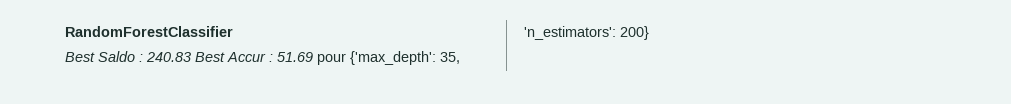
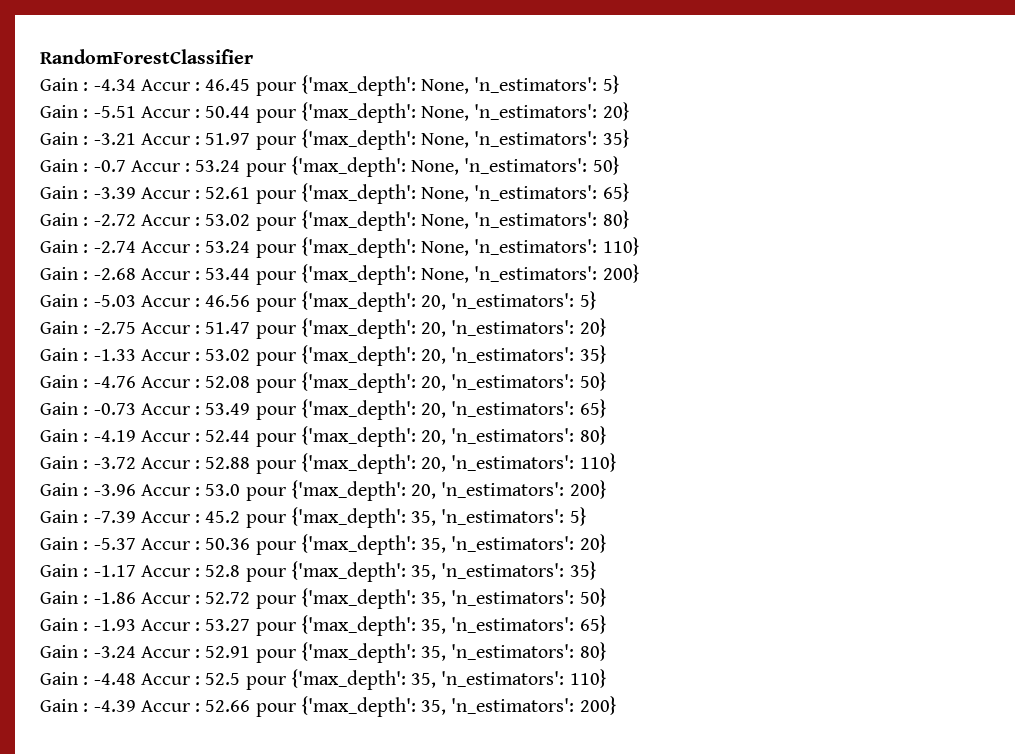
[65,51,313,62] Best Saldo : 240.83 Best Accur : 51.69 -> [40,75,620,96] [40,102,630,123] [40,129,630,150] [40,156,620,177] [40,183,630,204] [40,210,630,231] [40,237,640,258] [40,264,640,285] [40,291,597,312] [40,318,607,339] [40,345,607,366] [40,372,607,393] [40,399,607,420] [40,426,607,447] [40,453,617,474] [40,480,607,501] [40,507,587,528] [40,534,607,555] [40,561,597,582] [40,588,607,609] [40,615,607,636] [40,642,607,663] [40,669,607,690] [40,699,251,712] Gain : -4.34 Accur : 46.45 pour {'max_depth': None, 'n_estimators': 5} // Gain : -5.51 Accur : 50.44 pour {'max_depth': None, 'n_estimators': 20} // Gain : -3.21 Accur : 51.97 pour {'max_depth': None, 'n_estimators': 35} // Gain : -0.7 Accur : 53.24 pour {'max_depth': None, 'n_estimators': 50} // Gain : -3.39 Accur : 52.61 pour {'max_depth': None, 'n_estimators': 65} // Gain : -2.72 Accur : 53.02 pour {'max_depth': None, 'n_estimators': 80} // Gain : -2.74 Accur : 53.24 pour {'max_depth': None, 'n_estimators': 110} // Gain : -2.68 Accur : 53.44 pour {'max_depth': None, 'n_estimators': 200} // Gain : -5.03 Accur : 46.56 pour {'max_depth': 20, 'n_estimators': 5} // Gain : -2.75 Accur : 51.47 pour {'max_depth': 20, 'n_estimators': 20} // Gain : -1.33 Accur : 53.02 pour {'max_depth': 20, 'n_estimators': 35} // Gain : -4.76 Accur : 52.08 pour {'max_depth': 20, 'n_estimators': 50} // Gain : -0.73 Accur : 53.49 pour {'max_depth': 20, 'n_estimators': 65} // Gain : -4.19 Accur : 52.44 pour {'max_depth': 20, 'n_estimators': 80} // Gain : -3.72 Accur : 52.88 pour {'max_depth': 20, 'n_estimators': 110} // Gain : -3.96 Accur : 53.0 pour {'max_depth': 20, 'n_estimators': 200} // Gain : -7.39 Accur : 45.2 pour {'max_depth': 35, 'n_estimators': 5} // Gain : -5.37 Accur : 50.36 pour {'max_depth': 35, 'n_estimators': 20} // Gain : -1.17 Accur : 52.8 pour {'max_depth': 35, 'n_estimators': 35} // Gain : -1.86 Accur : 52.72 pour {'max_depth': 35, 'n_estimators': 50} // Gain : -1.93 Accur : 53.27 pour {'max_depth': 35, 'n_estimators': 65} // Gain : -3.24 Accur : 52.91 pour {'max_depth': 35, 'n_estimators': 80} // Gain : -4.48 Accur : 52.5 pour {'max_depth': 35, 'n_estimators': 110} // Gain : -4.39 Accur : 52.66

